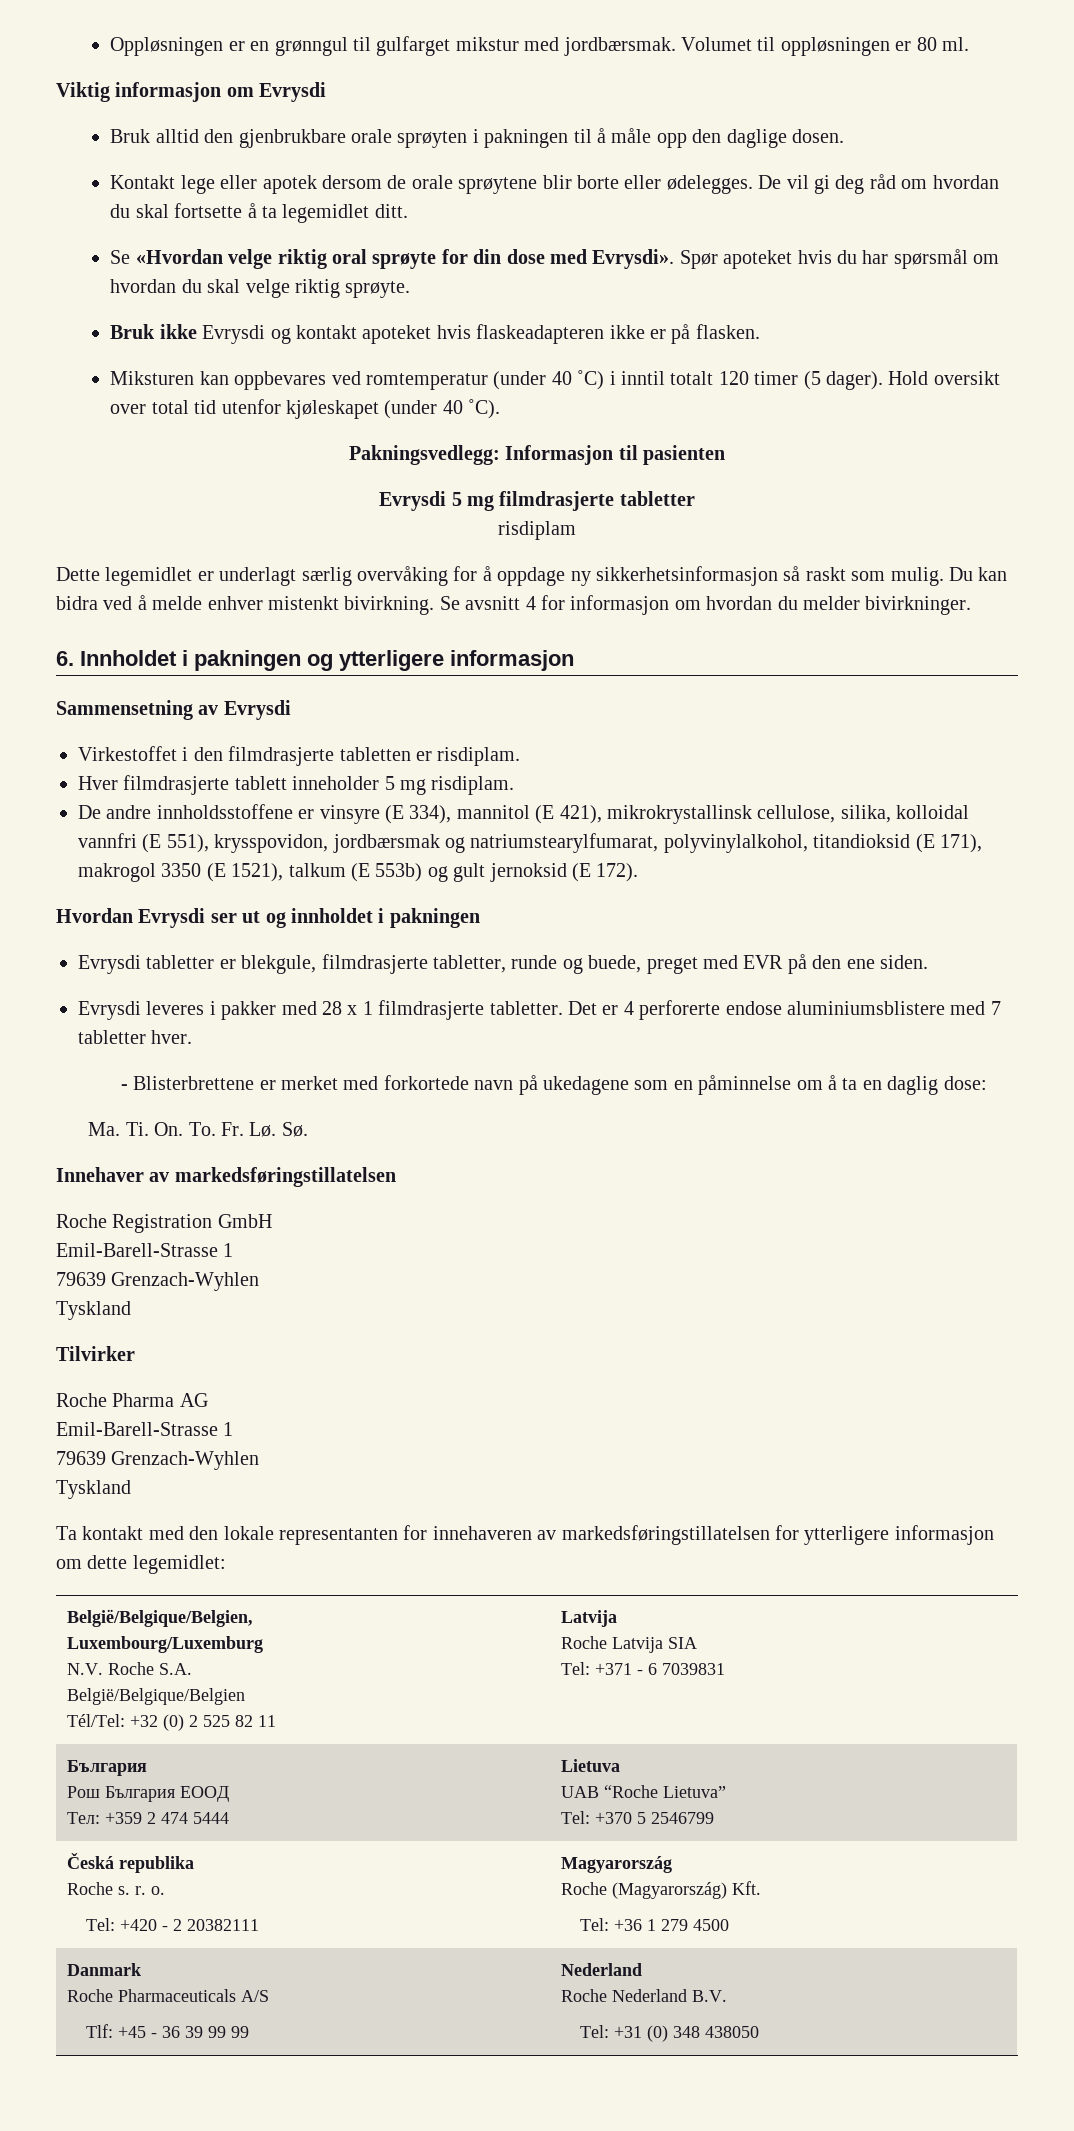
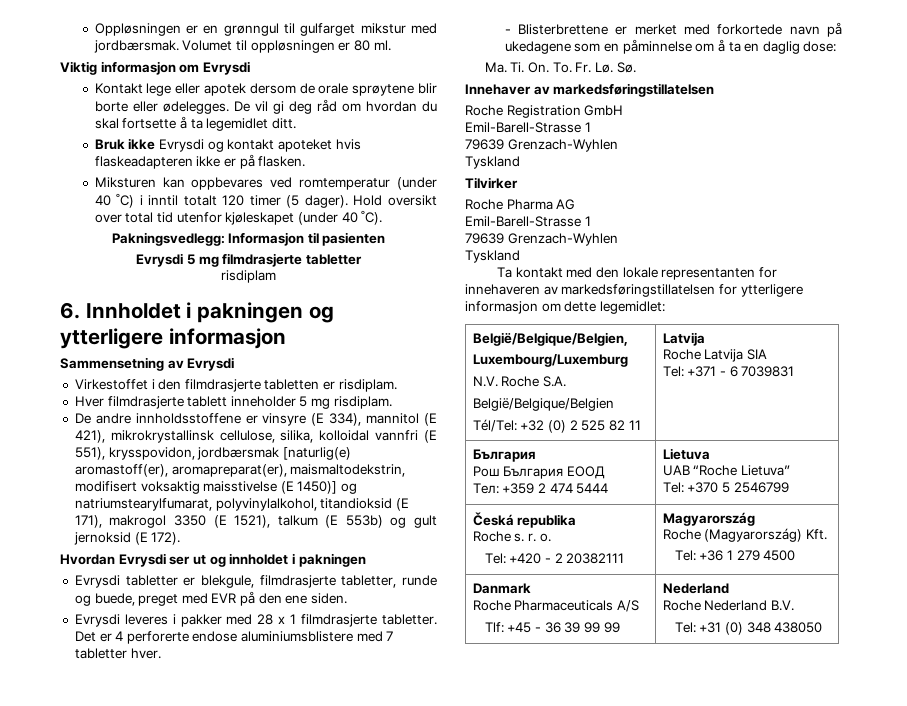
[110,128,845,148] // Bruk alltid den gjenbrukbare orale sprøyten i pakningen til å måle opp den daglige dosen. -> (250, 68) none
[110,249,1000,269] [110,279,411,298] // Se «Hvordan velge riktig oral sprøyte for din dose med Evrysdi». Spør apoteket hvis du har spørsmål om hvordan du skal velge riktig sprøyte. -> (296, 123) none
[56,566,1008,586] [56,595,972,615] // Dette legemidlet er underlagt særlig overvåking for å oppdage ny sikkerhetsinformasjon så raskt som mulig. Du kan bidra ved å melde enhver mistenkt bivirkning. Se avsnitt 4 for informasjon om hvordan du melder bivirkninger. -> (276, 276) none
(440, 843) none -> [282,447,351,460] [74,464,406,477] [74,481,338,494] [naturlig(e) aromastoff(er), aromapreparat(er), maismaltodekstrin, modifisert voksaktig maisstivelse (E 1450)]

